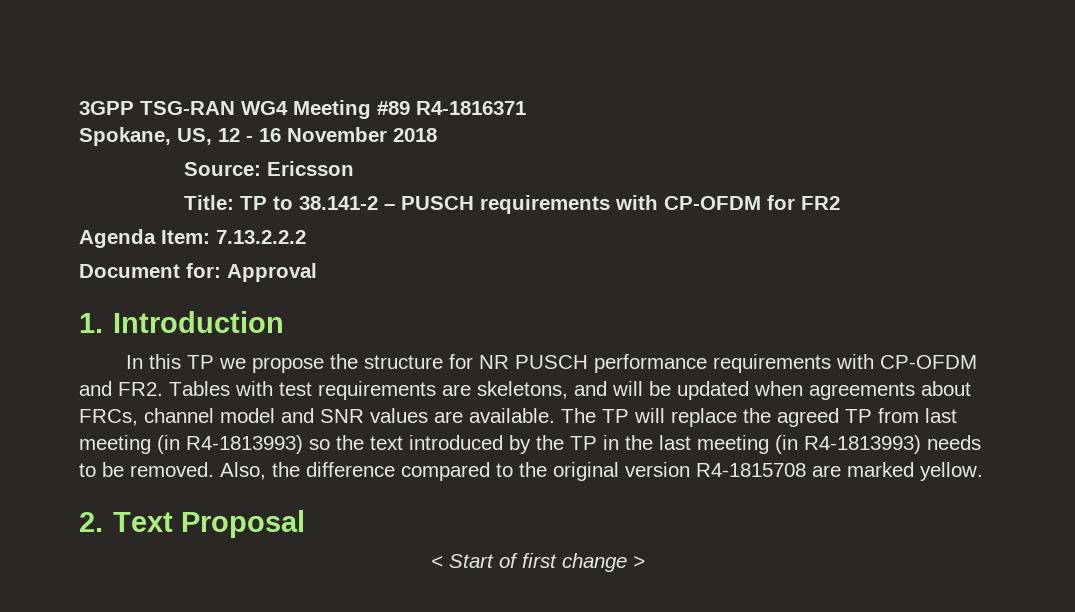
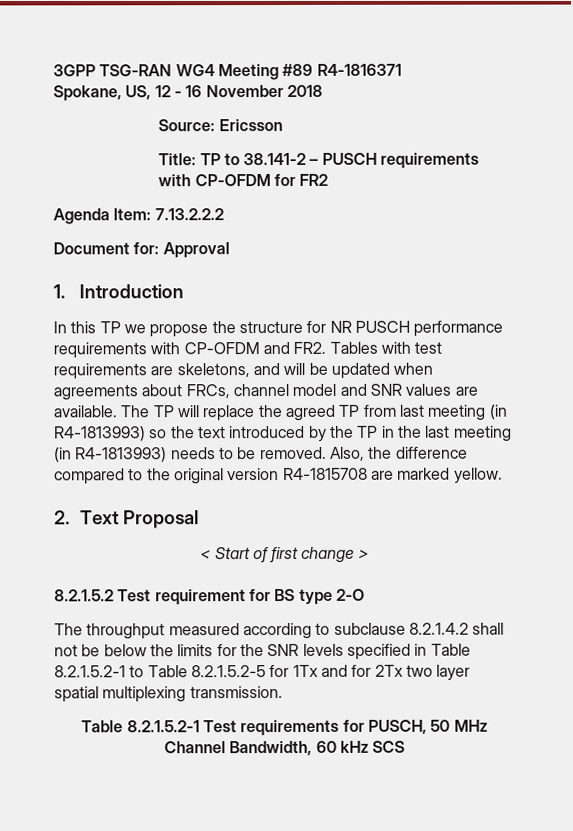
(645, 562) none -> [54,588,365,606] [54,622,505,640] [54,643,471,660] [54,664,471,681] [54,686,283,703] [81,719,488,737] [163,740,406,757] // 8.2.1.5.2 Test requirement for BS type 2-O // The throughput measured according to subclause 8.2.1.4.2 shall not be below the limits for the SNR levels specified in Table 8.2.1.5.2-1 to Table 8.2.1.5.2-5 for 1Tx and for 2Tx two layer spatial multiplexing transmission. // Table 8.2.1.5.2-1 Test requirements for PUSCH, 50 MHz Channel Bandwidth, 60 kHz SCS

